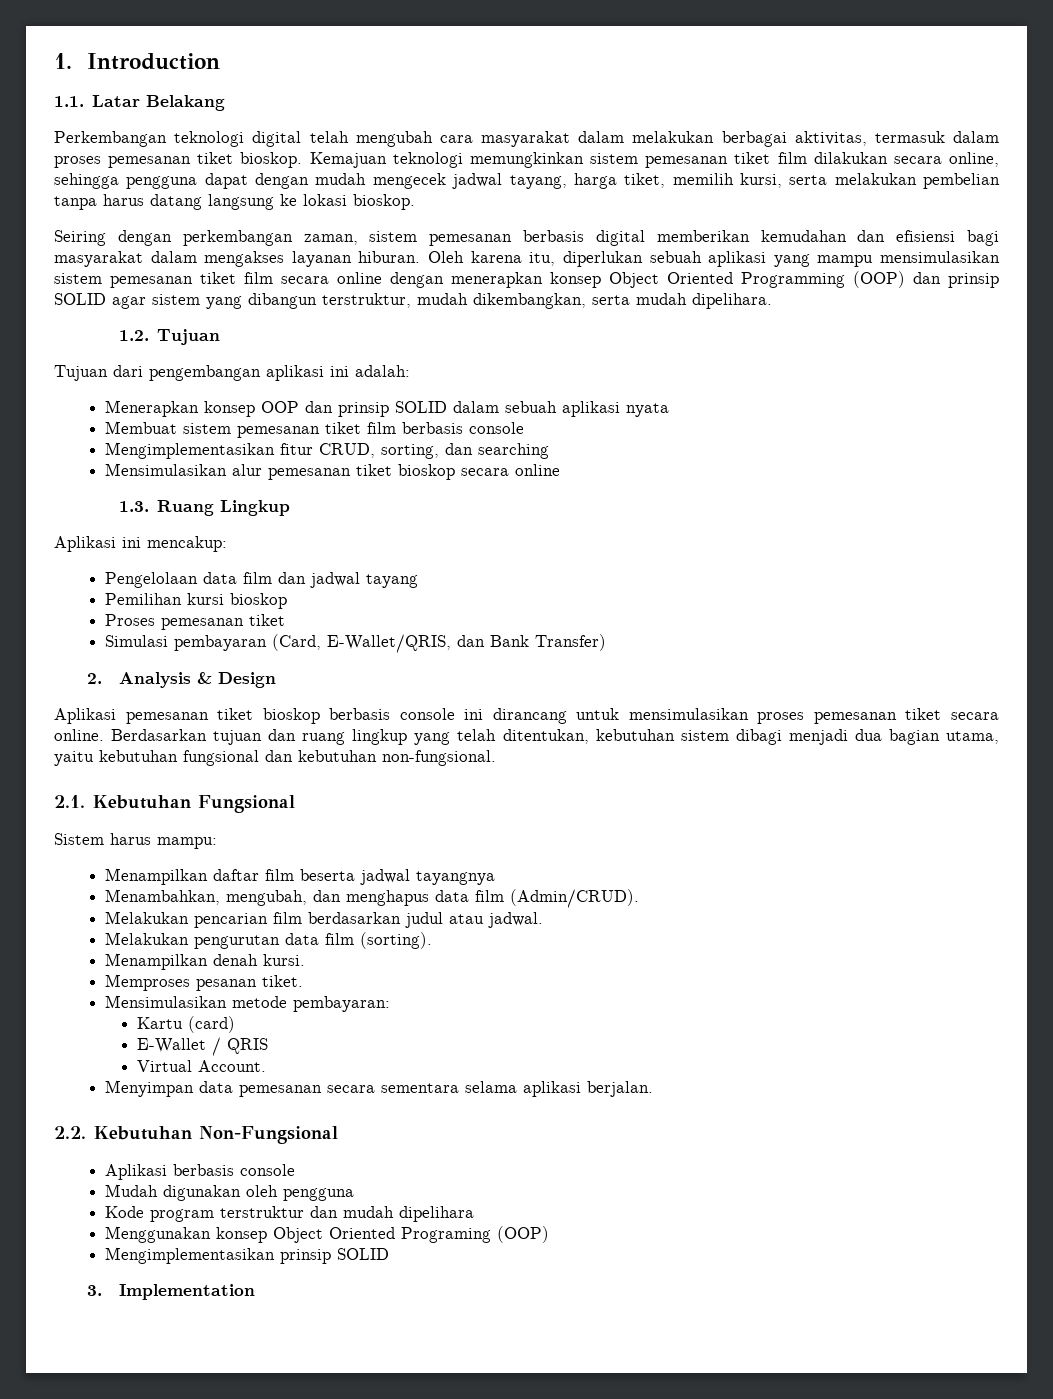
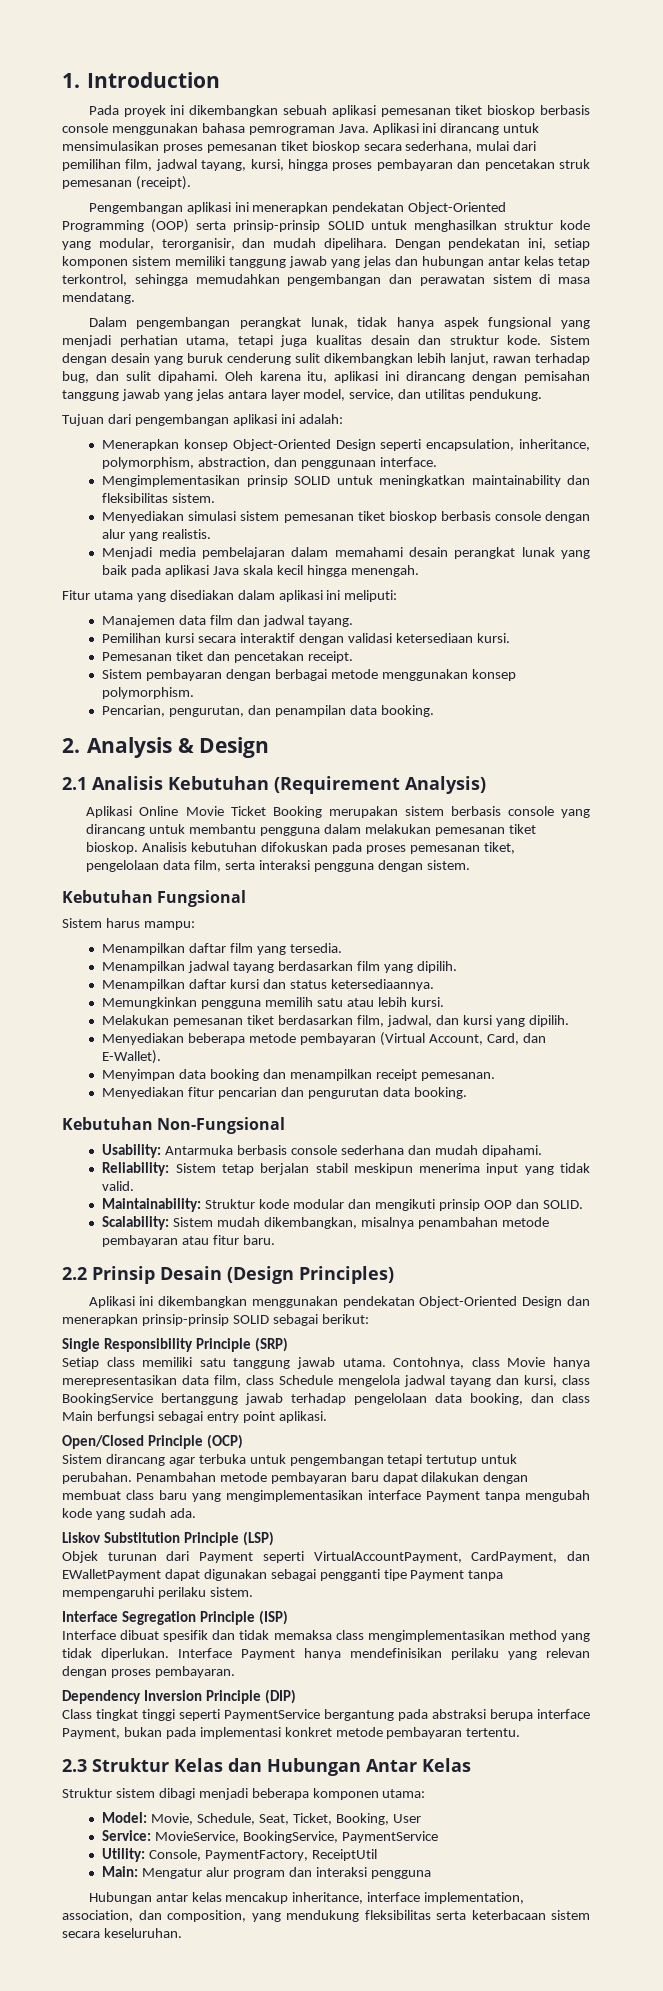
[54,95,226,111] [54,131,999,147] [54,152,1000,168] [54,173,1001,189] [54,194,415,210] [54,230,1000,246] [54,251,1001,267] [54,271,999,288] [54,293,772,309] [119,329,221,345] 1.1. Latar Belakang // Perkembangan teknologi digital telah mengubah cara masyarakat dalam melakukan berbagai aktivitas, termasuk dalam proses pemesanan tiket bioskop. Kemajuan teknologi memungkinkan sistem pemesanan tiket film dilakukan secara online, sehingga pengguna dapat dengan mudah mengecek jadwal tayang, harga tiket, memilih kursi, serta melakukan pembelian tanpa harus datang langsung ke lokasi bioskop. // Seiring dengan perkembangan zaman, sistem pemesanan berbasis digital memberikan kemudahan dan efisiensi bagi masyarakat dalam mengakses layanan hiburan. Oleh karena itu, diperlukan sebuah aplikasi yang mampu mensimulasikan sistem pemesanan tiket film secara online dengan menerapkan konsep Object Oriented Programming (OOP) dan prinsip SOLID agar sistem yang dibangun terstruktur, mudah dikembangkan, serta mudah dipelihara. // 1.2. Tujuan -> [88,105,590,117] [62,123,540,135] [62,141,537,153] [62,159,590,171] [62,176,191,190] [88,202,507,214] [62,219,590,233] [62,238,590,250] [62,256,590,268] [62,274,590,286] [62,292,135,304] [88,317,590,329] [62,335,591,347] [62,353,590,365] [62,371,591,383] [62,389,543,401] Pada proyek ini dikembangkan sebuah aplikasi pemesanan tiket bioskop berbasis console menggunakan bahasa pemrograman Java. Aplikasi ini dirancang untuk mensimulasikan proses pemesanan tiket bioskop secara sederhana, mulai dari pemilihan film, jadwal tayang, kursi, hingga proses pembayaran dan pencetakan struk pemesanan (receipt). // Pengembangan aplikasi ini menerapkan pendekatan Object-Oriented Programming (OOP) serta prinsip-prinsip SOLID untuk menghasilkan struktur kode yang modular, terorganisir, dan mudah dipelihara. Dengan pendekatan ini, setiap komponen sistem memiliki tanggung jawab yang jelas dan hubungan antar kelas tetap terkontrol, sehingga memudahkan pengembangan dan perawatan sistem di masa mendatang. // Dalam pengembangan perangkat lunak, tidak hanya aspek fungsional yang menjadi perhatian utama, tetapi juga kualitas desain dan struktur kode. Sistem dengan desain yang buruk cenderung sulit dikembangkan lebih lanjut, rawan terhadap bug, dan sulit dipahami. Oleh karena itu, aplikasi ini dirancang dengan pemisahan tanggung jawab yang jelas antara layer model, service, dan utilitas pendukung.
[260,401,669,417] [104,421,524,438] [104,442,549,459] [104,463,560,480] [119,500,291,516] [54,536,227,552] [104,572,198,588] OOP dan prinsip SOLID dalam sebuah aplikasi nyata // Membuat sistem pemesanan tiket film berbasis console // Mengimplementasikan fitur CRUD, sorting, dan searching // Mensimulasikan alur pemesanan tiket bioskop secara online // 1.3. Ruang Lingkup // Aplikasi ini mencakup: // Pengelolaan -> [232,439,590,451] [102,457,437,469] [102,475,590,487] [102,493,216,503] [102,511,590,523] [102,529,212,541] [102,547,590,559] [102,565,419,577] [62,590,398,602] [102,615,176,627] Object-Oriented Design seperti encapsulation, inheritance, polymorphism, abstraction, dan penggunaan interface. // Mengimplementasikan prinsip SOLID untuk meningkatkan maintainability dan fleksibilitas sistem. // Menyediakan simulasi sistem pemesanan tiket bioskop berbasis console dengan alur yang realistis. // Menjadi media pembelajaran dalam memahami desain perangkat lunak yang baik pada aplikasi Java skala kecil hingga menengah. // Fitur utama yang disediakan dalam aplikasi ini meliputi: // Manajemen
[365,574,418,588] tayang -> [307,616,353,627] tayang.
[229,593,287,609] [104,614,285,630] [104,634,606,653] [86,672,277,688] [54,708,1000,724] [54,729,1000,745] [54,750,496,766] [54,795,85,808] bioskop // Proses pemesanan tiket // Simulasi pembayaran (Card, E-Wallet/QRIS, dan Bank Transfer) // 2. Analysis & Design // Aplikasi pemesanan tiket bioskop berbasis console ini dirancang untuk mensimulasikan proses pemesanan tiket secara online. Berdasarkan tujuan dan ruang lingkup yang telah ditentukan, kebutuhan sistem dibagi menjadi dua bagian utama, yaitu kebutuhan fungsional dan kebutuhan non-fungsional. // 2.1. -> [198,633,510,645] [102,651,353,663] [102,669,516,681] [102,687,195,699] [102,705,434,717] [62,737,270,758] [62,776,486,794] [86,806,590,818] [86,824,536,836] [86,842,515,854] [86,860,470,872] secara interaktif dengan validasi ketersediaan kursi. // Pemesanan tiket dan pencetakan receipt. // Sistem pembayaran dengan berbagai metode menggunakan konsep polymorphism. // Pencarian, pengurutan, dan penampilan data booking. // 2. Analysis & Design // 2.1 Analisis Kebutuhan (Requirement Analysis) // Aplikasi Online Movie Ticket Booking merupakan sistem berbasis console yang dirancang untuk membantu pengguna dalam melakukan pemesanan tiket bioskop. Analisis kebutuhan difokuskan pada proses pemesanan tiket, pengelolaan data film, serta interaksi pengguna dengan sistem. //
[299,869,495,885] [104,889,639,908] [104,911,543,928] [104,932,432,949] [104,953,305,970] [104,974,303,991] [104,995,390,1012] [137,1016,236,1033] [137,1037,269,1056] [137,1060,267,1072] [104,1080,653,1097] [54,1126,86,1139] beserta jadwal tayangnya // Menambahkan, mengubah, dan menghapus data film (Admin/CRUD). // Melakukan pencarian film berdasarkan judul atau jadwal. // Melakukan pengurutan data film (sorting). // Menampilkan denah kursi. // Memproses pesanan tiket. // Mensimulasikan metode pembayaran: // Kartu (card) // E-Wallet / QRIS // Virtual Account. // Menyimpan data pemesanan secara sementara selama aplikasi berjalan. // 2.2. -> [257,943,342,955] [102,961,457,973] [102,979,434,991] [102,997,444,1009] [102,1015,569,1027] [102,1032,546,1046] [102,1050,162,1064] [102,1069,495,1081] [102,1087,467,1099] yang tersedia. // Menampilkan jadwal tayang berdasarkan film yang dipilih. // Menampilkan daftar kursi dan status ketersediaannya. // Memungkinkan pengguna memilih satu atau lebih kursi. // Melakukan pemesanan tiket berdasarkan film, jadwal, dan kursi yang dipilih. // Menyediakan beberapa metode pembayaran (Virtual Account, Card, dan E-Wallet). // Menyimpan data booking dan menampilkan receipt pemesanan. // Menyediakan fitur pencarian dan pengurutan data booking. //
[104,1164,295,1180] [104,1184,354,1201] [104,1206,474,1222] [104,1226,549,1243] [104,1247,389,1264] [86,1284,256,1300] Aplikasi berbasis console // Mudah digunakan oleh pengguna // Kode program terstruktur dan mudah dipelihara // Menggunakan konsep Object Oriented Programing (OOP) // Mengimplementasikan prinsip SOLID // 3. Implementation -> [102,1144,542,1158] [102,1162,590,1176] [102,1181,135,1191] [102,1198,583,1212] [102,1216,549,1230] [102,1235,276,1247] [62,1266,394,1284] [88,1296,590,1308] [62,1314,369,1326] [62,1337,288,1352] [62,1357,591,1369] [62,1375,590,1387] [62,1393,590,1405] [62,1411,327,1423] [62,1434,243,1449] [62,1454,518,1466] [62,1472,529,1484] [62,1490,590,1502] [62,1508,196,1520] [62,1531,274,1546] [62,1551,590,1563] [62,1569,504,1581] [62,1587,253,1599] [62,1610,288,1625] [62,1630,590,1642] [62,1648,590,1660] [62,1666,235,1678] [62,1689,296,1704] [62,1709,590,1721] [62,1727,521,1739] [62,1758,471,1776] [62,1788,426,1800] [102,1812,421,1825] [102,1830,439,1843] [102,1848,378,1862] [102,1866,431,1879] [88,1892,525,1904] [62,1910,590,1922] [62,1928,182,1938] Usability: Antarmuka berbasis console sederhana dan mudah dipahami. // Reliability: Sistem tetap berjalan stabil meskipun menerima input yang tidak valid. // Maintainability: Struktur kode modular dan mengikuti prinsip OOP dan SOLID. // Scalability: Sistem mudah dikembangkan, misalnya penambahan metode pembayaran atau fitur baru. // 2.2 Prinsip Desain (Design Principles) // Aplikasi ini dikembangkan menggunakan pendekatan Object-Oriented Design dan menerapkan prinsip-prinsip SOLID sebagai berikut: // Single Responsibility Principle (SRP) // Setiap class memiliki satu tanggung jawab utama. Contohnya, class Movie hanya merepresentasikan data film, class Schedule mengelola jadwal tayang dan kursi, class BookingService bertanggung jawab terhadap pengelolaan data booking, dan class Main berfungsi sebagai entry point aplikasi. // Open/Closed Principle (OCP) // Sistem dirancang agar terbuka untuk pengembangan tetapi tertutup untuk perubahan. Penambahan metode pembayaran baru dapat dilakukan dengan membuat class baru yang mengimplementasikan interface Payment tanpa mengubah kode yang sudah ada. // Liskov Substitution Principle (LSP) // Objek turunan dari Payment seperti VirtualAccountPayment, CardPayment, dan EWalletPayment dapat digunakan sebagai pengganti tipe Payment tanpa mempengaruhi perilaku sistem. // Interface Segregation Principle (ISP) // Interface dibuat spesifik dan tidak memaksa class mengimplementasikan method yang tidak diperlukan. Interface Payment hanya mendefinisikan perilaku yang relevan dengan proses pembayaran. // Dependency Inversion Principle (DIP) // Class tingkat tinggi seperti PaymentService bergantung pada abstraksi berupa interface Payment, bukan pada implementasi konkret metode pembayaran tertentu. // 2.3 Struktur Kelas dan Hubungan Antar Kelas // Struktur sistem dibagi menjadi beberapa komponen utama: // Model: Movie, Schedule, Seat, Ticket, Booking, User // Service: MovieService, BookingService, PaymentService // Utility: Console, PaymentFactory, ReceiptUtil // Main: Mengatur alur program dan interaksi pengguna // Hubungan antar kelas mencakup inheritance, interface implementation, association, dan composition, yang mendukung fleksibilitas serta keterbacaan sistem secara keseluruhan.

